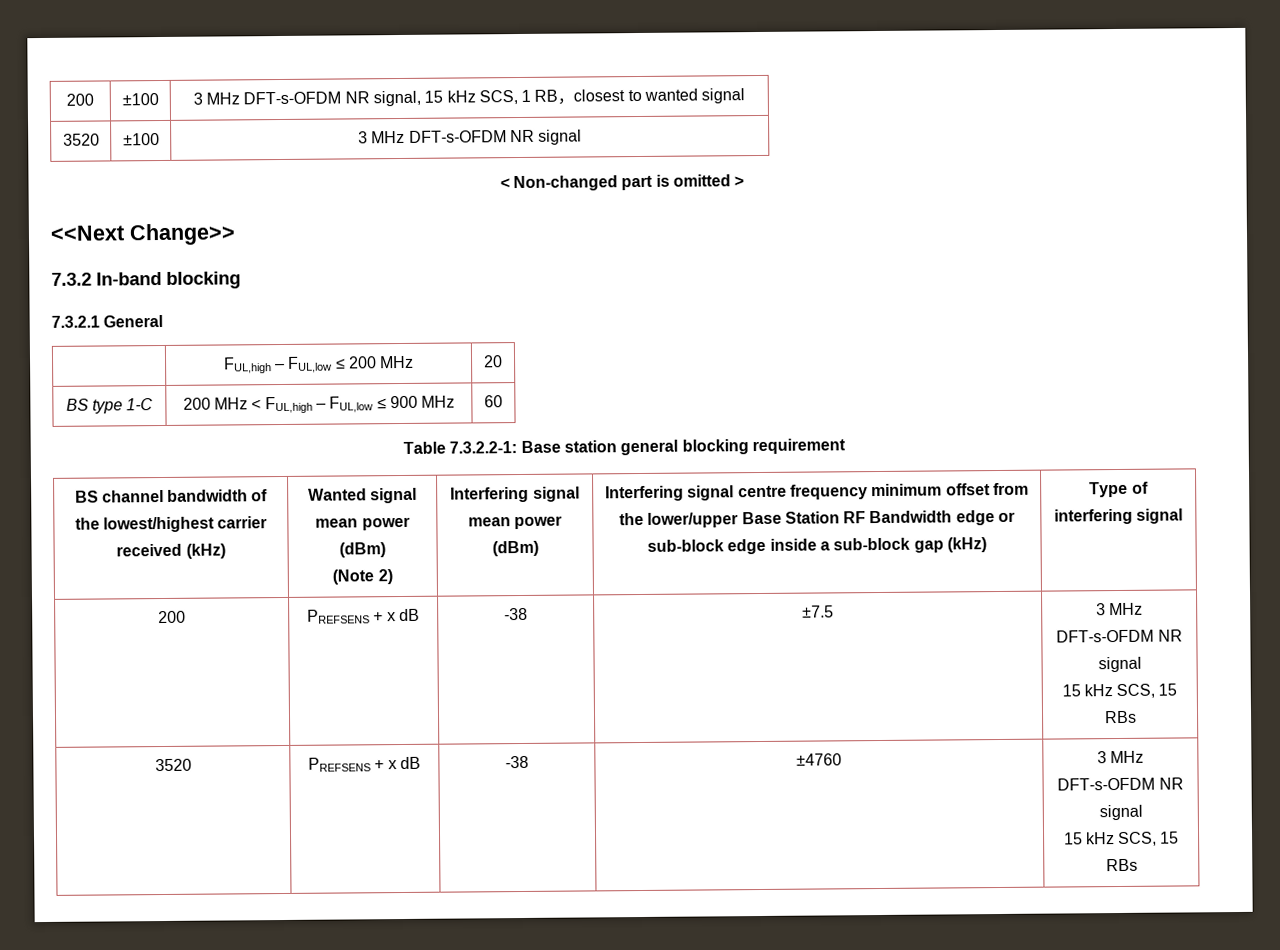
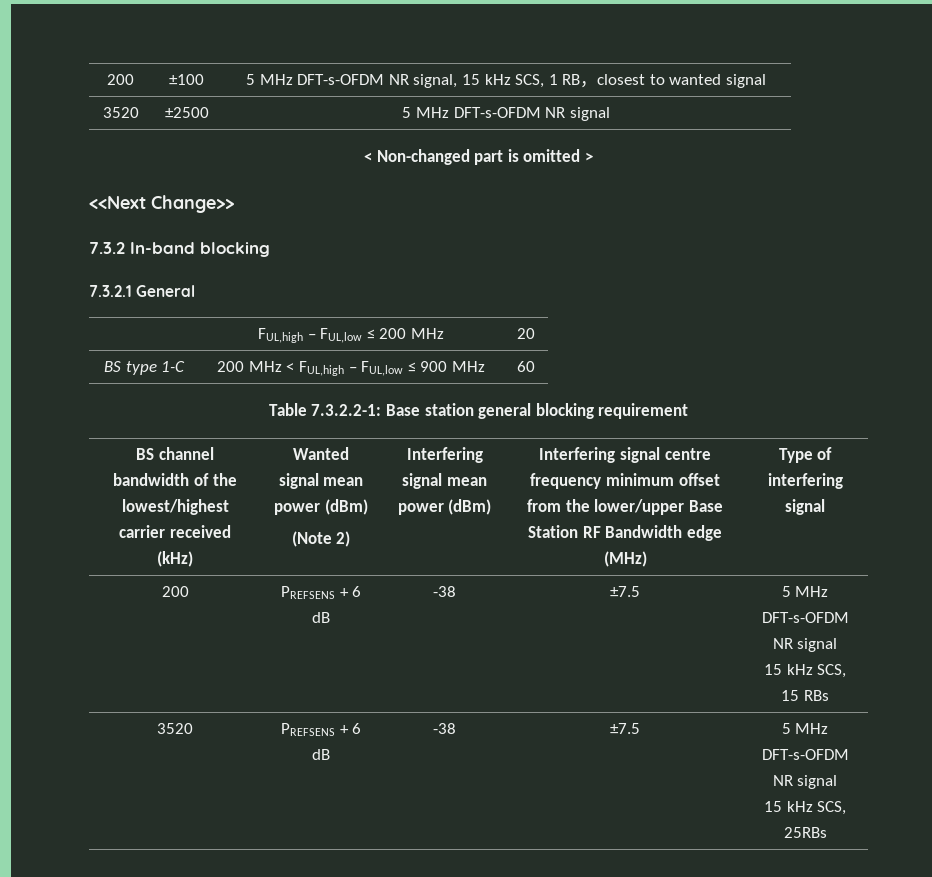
[192,92,203,105] 3 -> [245,74,255,85] 5
[122,133,160,146] [357,131,368,144] ±100 | 3 -> [164,107,209,118] [402,107,412,118] ±2500 | 5
[998,511,1016,522] [647,537,987,555] or sub-block edge inside a sub-block gap (kHz) -> [603,551,647,567] (MHz)
[386,608,420,622] [504,607,528,621] [802,605,834,618] [1095,603,1106,616] x dB | -38 | ±7.5 | 3 -> [352,586,362,597] [312,612,330,623] [433,586,456,597] [610,586,640,597] [781,586,791,597] 6 dB | -38 | ±7.5 | 5
[387,756,421,770] [505,755,529,769] [796,753,842,766] [1096,750,1145,764] [1057,777,1184,791] [1098,804,1143,821] [1063,831,1180,847] [1105,858,1138,872] x dB | -38 | ±4760 | 3 MHz DFT-s-OFDM NR signal // 15 kHz SCS, 15 RBs -> [352,723,362,734] [312,749,330,760] [433,723,456,734] [610,723,640,734] [781,723,829,734] [761,749,849,760] [772,775,838,789] [763,801,847,815] [783,827,827,838] 6 dB | -38 | ±7.5 | 5 MHz DFT-s-OFDM NR signal // 15 kHz SCS, 25RBs

